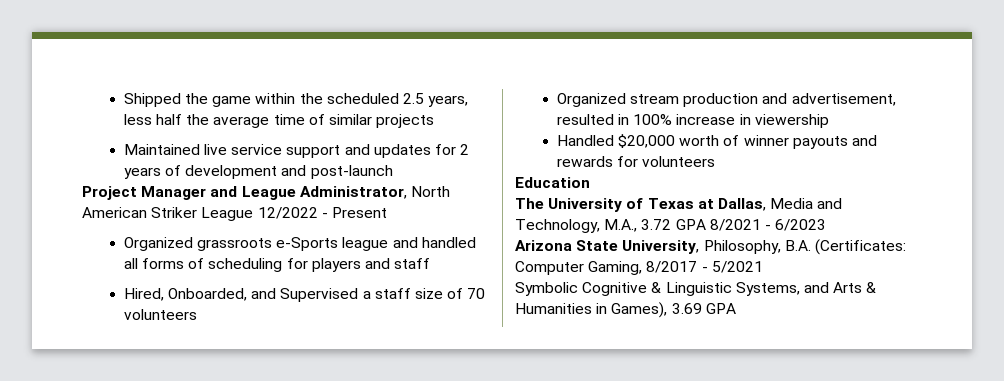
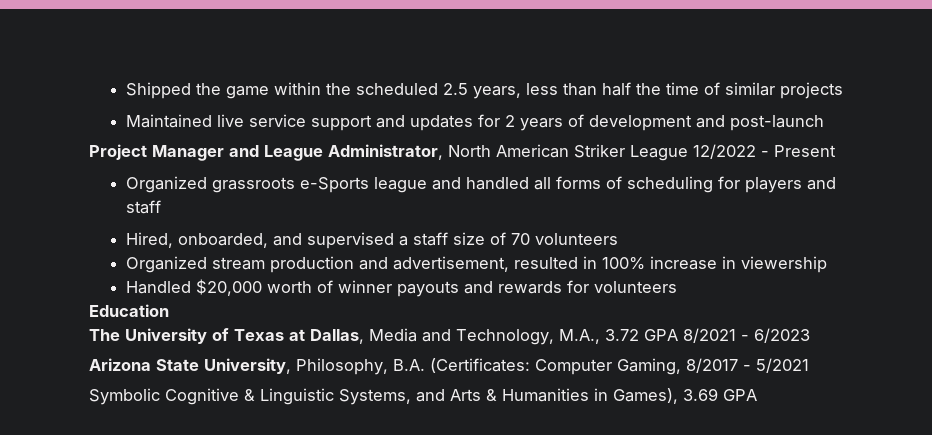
(152, 119) none -> [562,83,597,96] than
[213,116,270,128] average -> (661, 89) none
[168,288,359,302] Onboarded, and Supervised -> [177,232,394,249] onboarded, and supervised

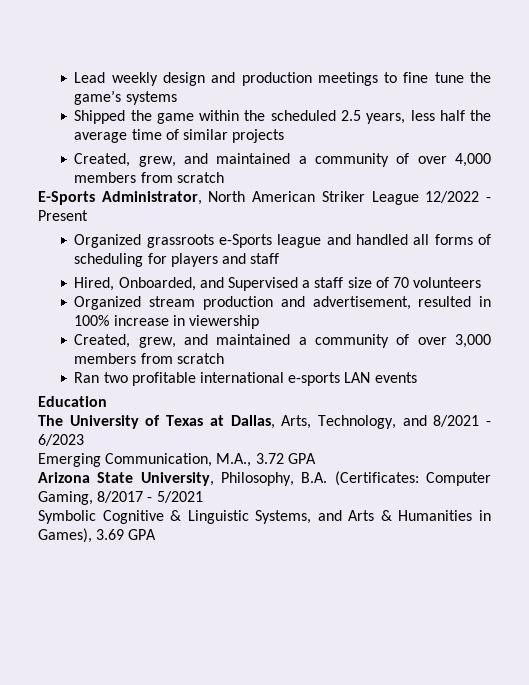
(125, 90) none -> [74,72,492,86] [74,90,177,105] Lead weekly design and production meetings to fine tune the game’s systems //
[562,83,597,96] than -> (435, 115) none
(661, 89) none -> [74,132,128,143] average
[125,114,824,131] [89,144,323,161] Maintained live service support and updates for 2 years of development and post-launch // Project Manager and League -> [74,153,491,167] [74,172,224,183] [38,191,95,205] Created, grew, and maintained a community of over 4,000 members from scratch // E-Sports
[177,232,394,249] onboarded, and supervised -> [118,277,299,291] Onboarded, and Supervised
[125,279,677,297] Handled $20,000 worth of winner payouts and rewards for volunteers -> [74,334,491,348] [74,353,224,364] [74,372,417,386] Created, grew, and maintained a community of over 3,000 members from scratch // Ran two profitable international e-sports LAN events
[369,328,554,345] Media and Technology, -> [281,415,491,429] [38,434,84,446] [38,453,213,467] Arts, Technology, and 8/2021 - 6/2023 // Emerging Communication,
[683,328,810,343] 8/2021 - 6/2023 -> (316, 458) none

